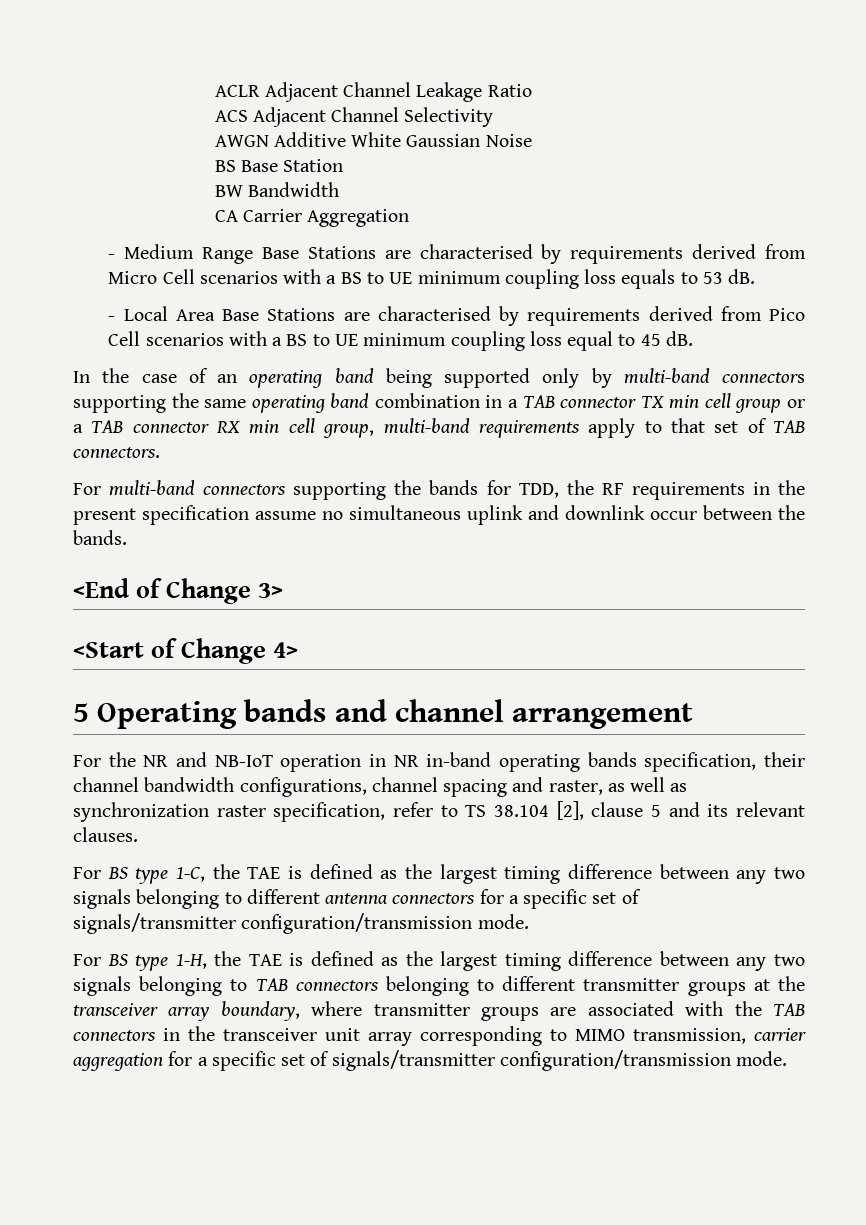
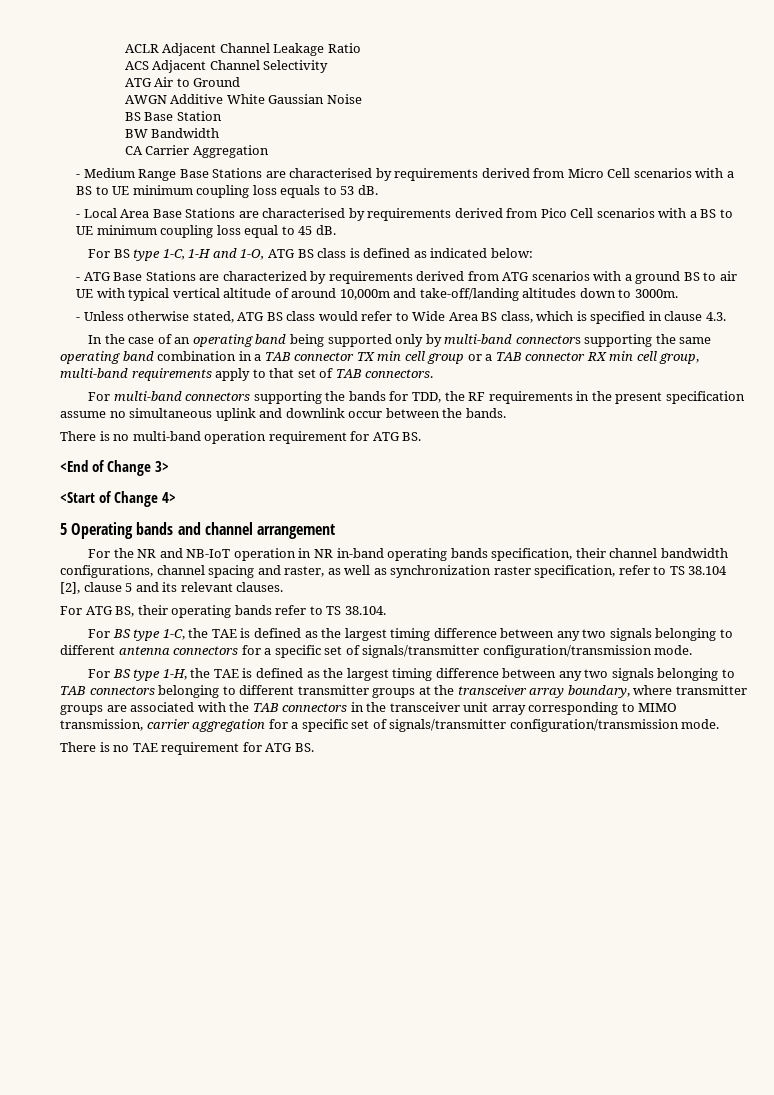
(494, 117) none -> [124,77,241,87] // ATG Air to Ground
(693, 338) none -> [88,248,533,261] [76,271,737,284] [76,288,678,301] [76,311,726,324] // For BS type 1-C, 1-H and 1-O, ATG BS class is defined as indicated below: // - ATG Base Stations are characterized by requirements derived from ATG scenarios with a ground BS to air UE with typical vertical altitude of around 10,000m and take-off/landing altitudes down to 3000m. // - Unless otherwise stated, ATG BS class would refer to Wide Area BS class, which is specified in clause 4.3.
(127, 537) none -> [60,431,422,444] // There is no multi-band operation requirement for ATG BS.
(138, 834) none -> [60,605,386,618] // For ATG BS, their operating bands refer to TS 38.104.
(788, 1058) none -> [60,742,314,755] // There is no TAE requirement for ATG BS.

